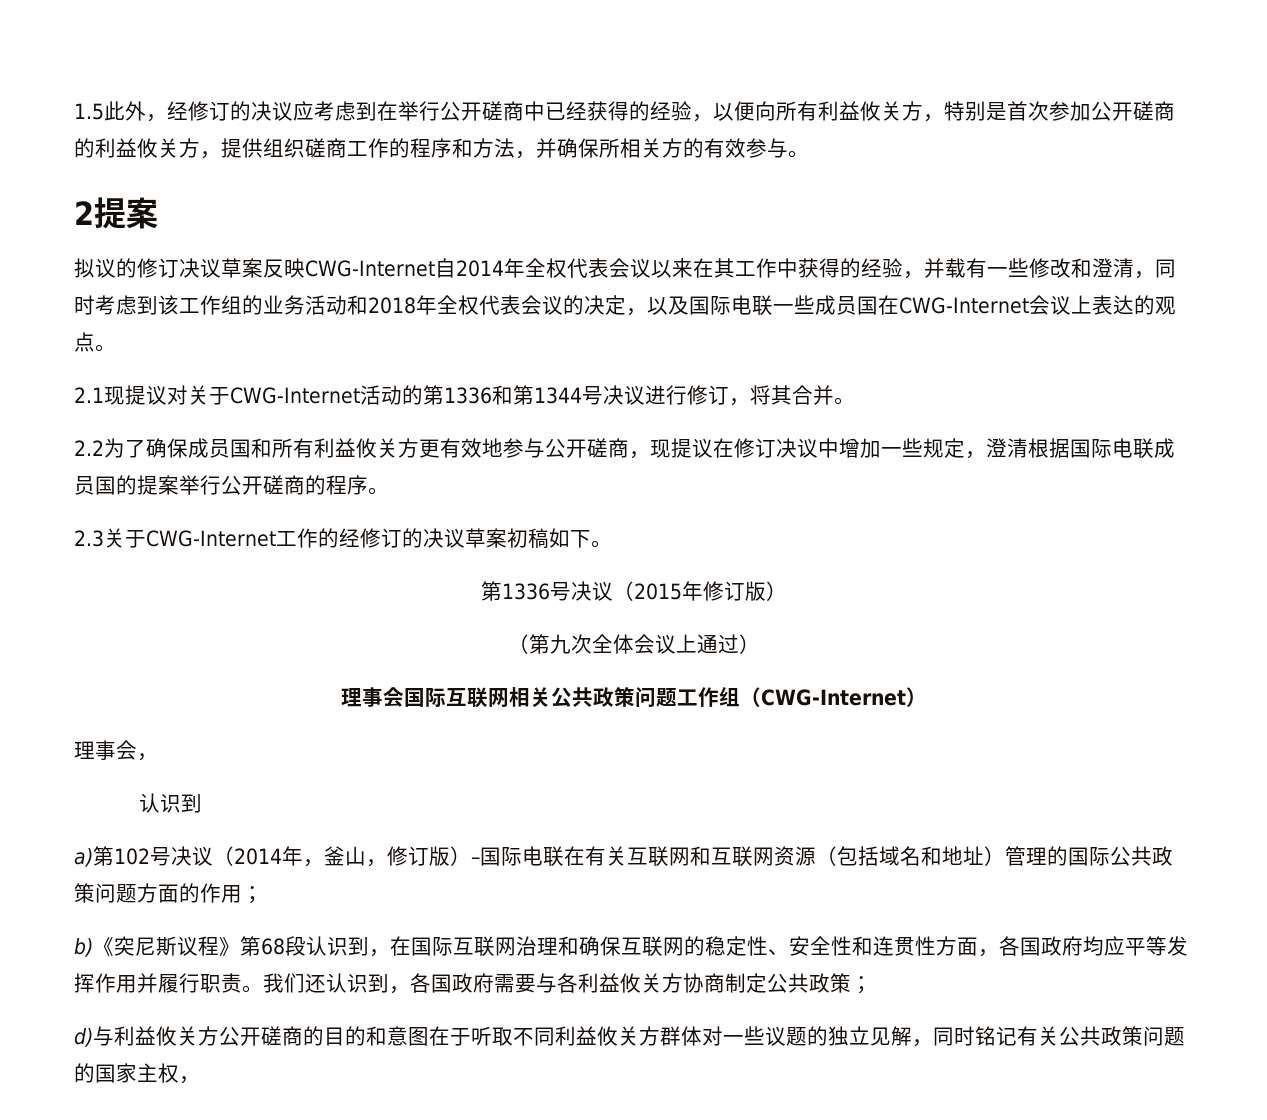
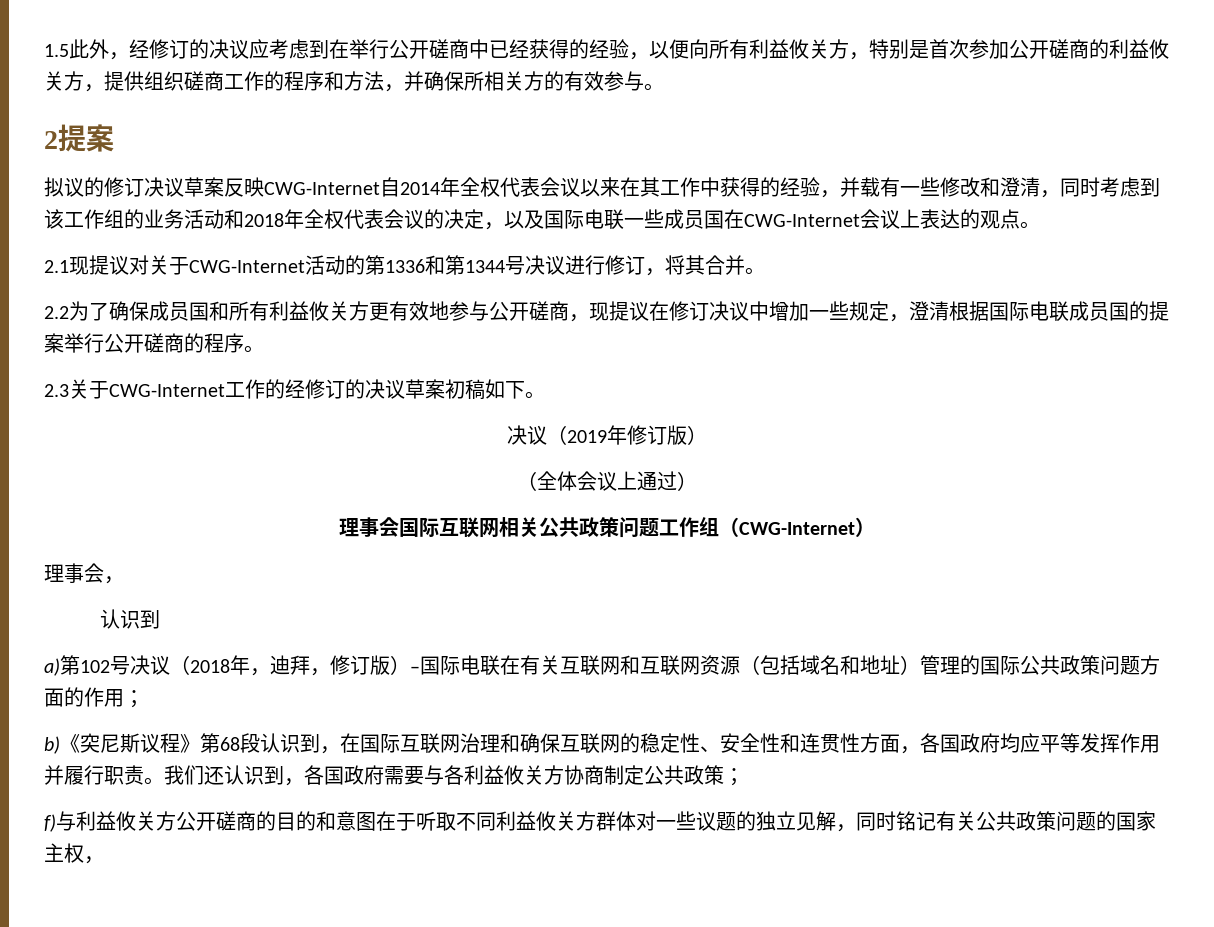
[480,581,682,601] 第1336号决议（2015 -> [507,425,607,445] 决议（2019
[528,634,592,654] 第九次 -> (537, 481) none
[234,846,366,867] 2014年，釜山 -> [190,655,310,676] 2018年，迪拜
[74,1028,93,1047] d) -> [44,814,56,832] f)

